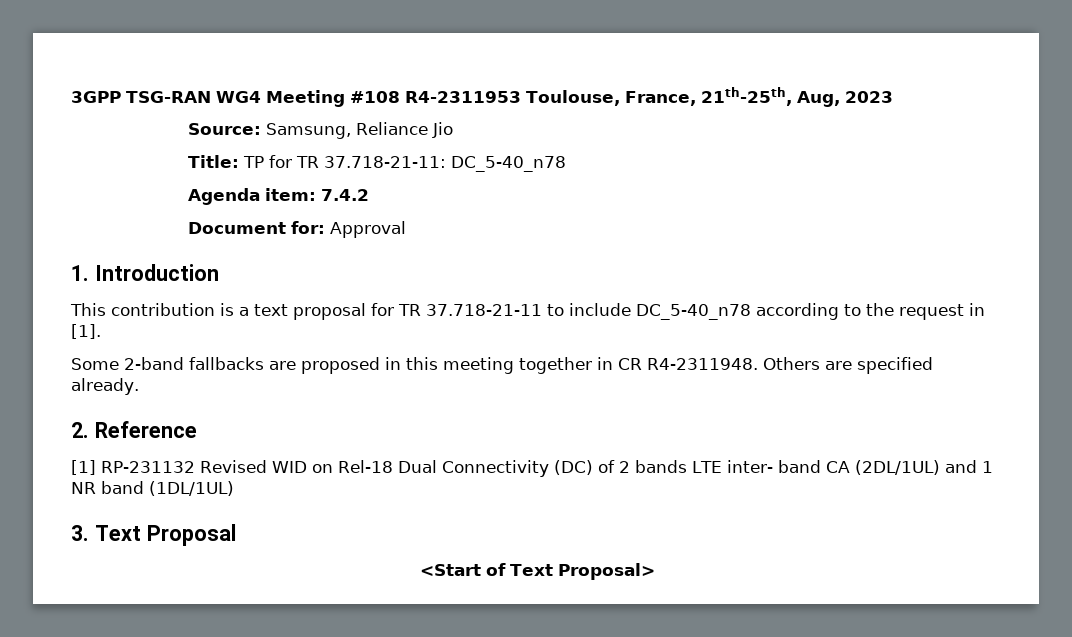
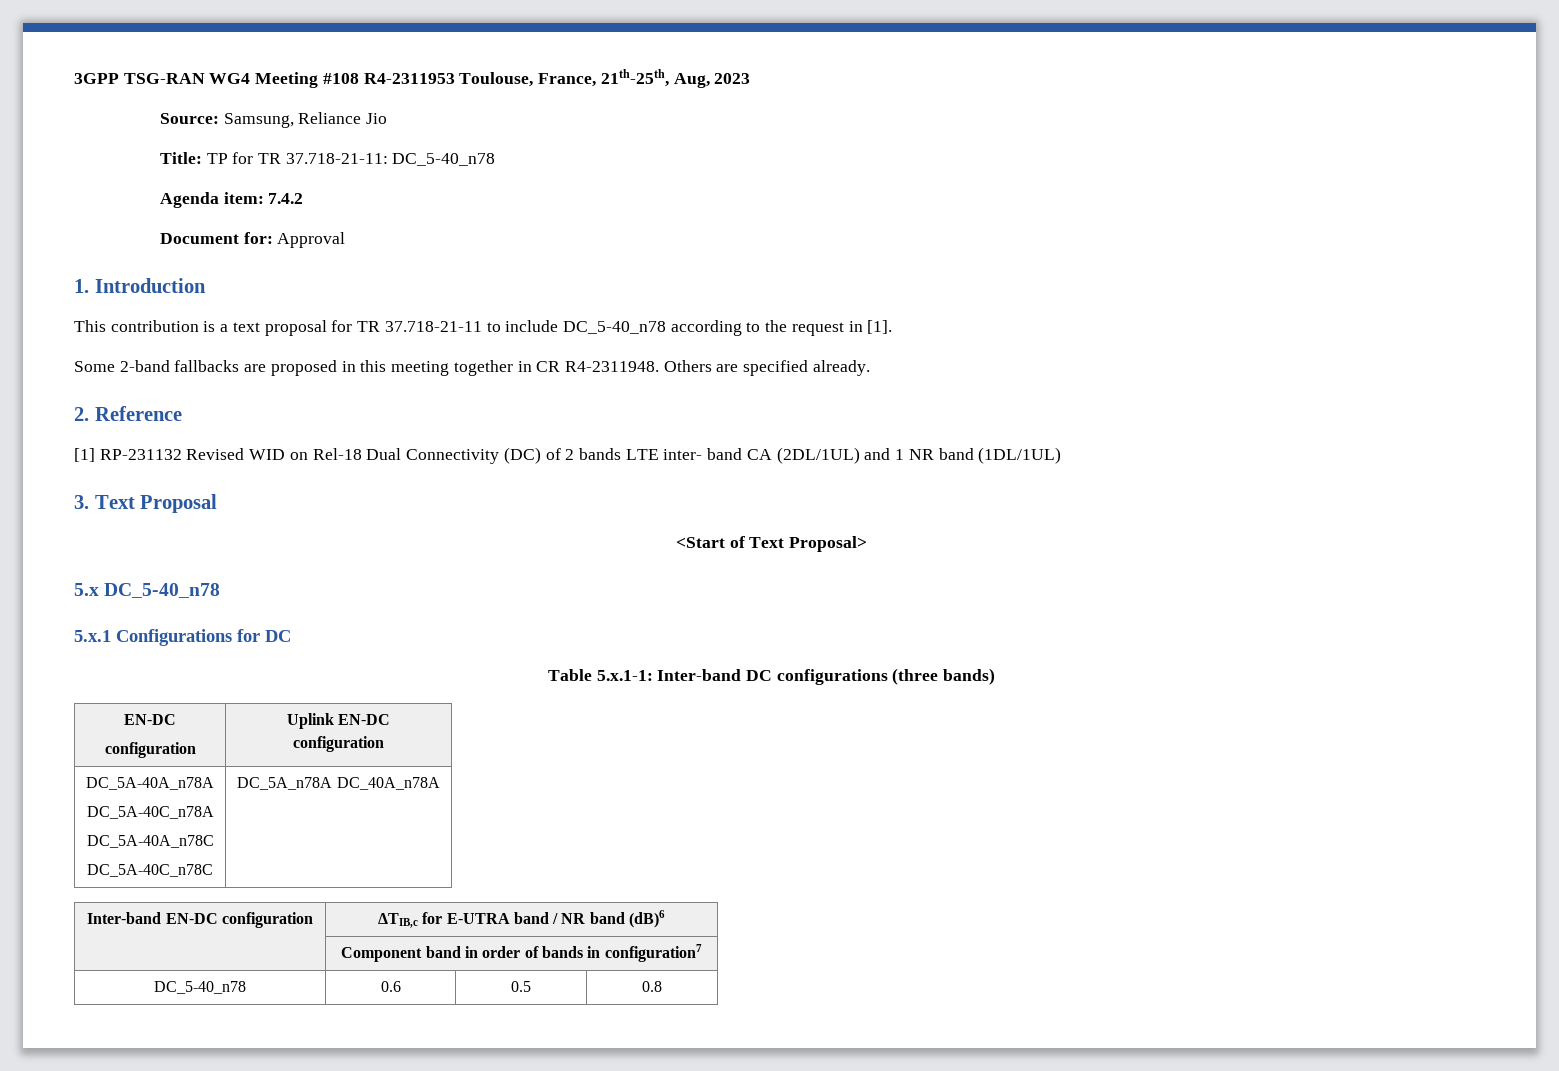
(655, 571) none -> [74,583,221,598] [74,629,291,646] [547,668,996,685] [124,714,176,725] [104,742,196,758] [286,713,391,729] [293,736,384,752] [86,777,214,790] [86,806,214,819] [86,835,214,848] [87,864,213,877] [237,777,440,790] [87,912,313,928] [377,910,666,928] [341,944,702,962] [154,981,246,994] [380,981,401,992] [511,981,531,992] [642,981,662,992] // 5.x DC_5-40_n78 // 5.x.1 Configurations for DC // Table 5.x.1-1: Inter-band DC configurations (three bands) // EN-DC // configuration | Uplink EN-DC // configuration // DC_5A-40A_n78A // DC_5A-40C_n78A // DC_5A-40A_n78C // DC_5A-40C_n78C | DC_5A_n78A DC_40A_n78A // Inter-band EN-DC configuration | ΔTIB,c for E-UTRA band / NR band (dB)6 // | Component band in order of bands in configuration7 // DC_5-40_n78 | 0.6 | 0.5 | 0.8

